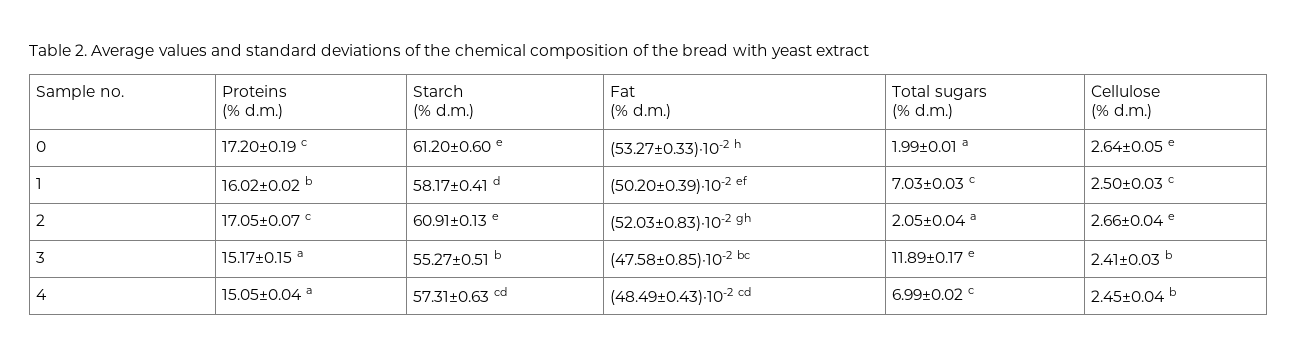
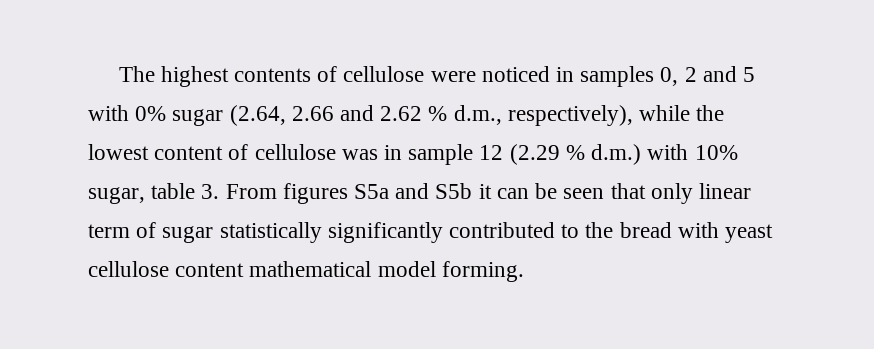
[29,44,869,59] [36,85,124,100] [222,85,288,97] [222,104,283,119] [413,85,465,97] [413,104,474,119] [610,86,636,97] [610,104,671,119] [892,85,987,100] [892,104,953,119] [1091,85,1161,97] [1091,104,1152,119] [36,141,47,152] [222,140,307,152] [413,140,503,152] [610,139,741,157] [892,140,968,152] [1091,140,1175,152] [36,178,43,189] [222,176,312,191] [413,176,500,191] [610,176,748,194] [892,177,975,189] [1091,177,1174,189] [36,214,46,226] [222,214,311,226] [413,214,499,226] [610,213,751,231] [892,214,976,226] [1091,214,1175,226] [36,252,46,263] [222,251,303,263] [413,250,501,265] [610,250,750,268] [892,251,975,263] [1091,250,1172,265] [36,289,48,300] [222,288,312,300] [413,287,507,302] [610,287,751,305] [892,288,974,300] [1091,287,1176,302] Table 2. Average values and standard deviations of the chemical composition of the bread with yeast extract // Sample no. | Proteins // (% d.m.) | Starch // (% d.m.) | Fat // (% d.m.) | Total sugars // (% d.m.) | Cellulose // (% d.m.) // 0 | 17.20±0.19 c | 61.20±0.60 e | (53.27±0.33)·10-2 h | 1.99±0.01 a | 2.64±0.05 e // 1 | 16.02±0.02 b | 58.17±0.41 d | (50.20±0.39)·10-2 ef | 7.03±0.03 c | 2.50±0.03 c // 2 | 17.05±0.07 c | 60.91±0.13 e | (52.03±0.83)·10-2 gh | 2.05±0.04 a | 2.66±0.04 e // 3 | 15.17±0.15 a | 55.27±0.51 b | (47.58±0.85)·10-2 bc | 11.89±0.17 e | 2.41±0.03 b // 4 | 15.05±0.04 a | 57.31±0.63 cd | (48.49±0.43)·10-2 cd | 6.99±0.02 c | 2.45±0.04 b -> [118,66,756,87] [88,105,725,126] [88,144,738,165] [88,183,751,204] [88,222,774,243] [88,261,524,282] The highest contents of cellulose were noticed in samples 0, 2 and 5 with 0% sugar (2.64, 2.66 and 2.62 % d.m., respectively), while the lowest content of cellulose was in sample 12 (2.29 % d.m.) with 10% sugar, table 3. From figures S5a and S5b it can be seen that only linear term of sugar statistically significantly contributed to the bread with yeast cellulose content mathematical model forming.

